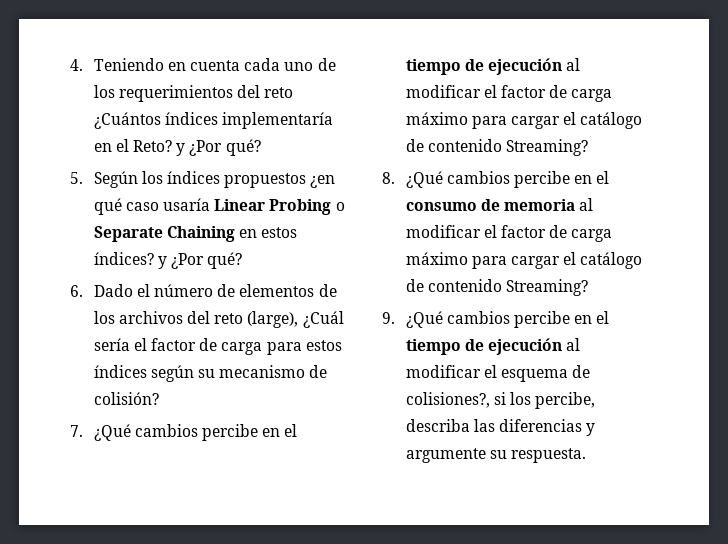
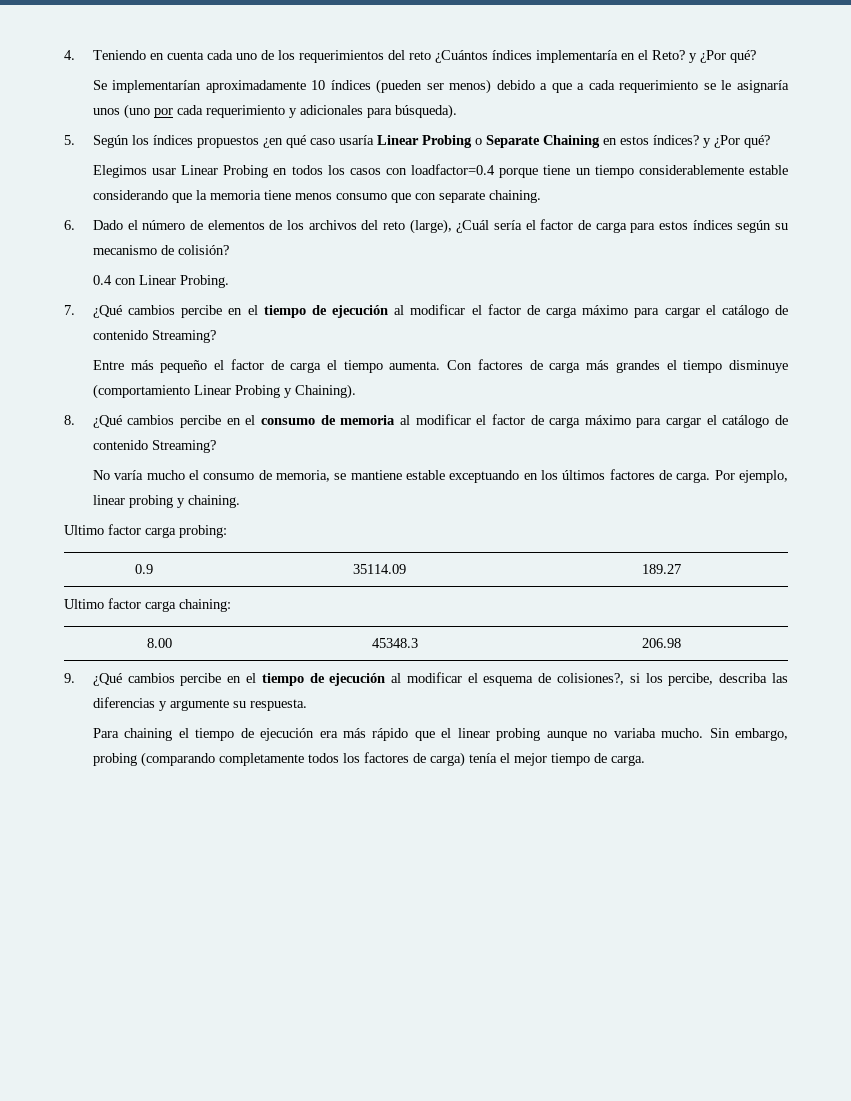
(261, 147) none -> [92,79,789,94] [92,104,457,119] // Se implementarían aproximadamente 10 índices (pueden ser menos) debido a que a cada requerimiento se le asignaría unos (uno por cada requerimiento y adicionales para búsqueda).
(243, 260) none -> [92,164,788,178] [92,190,541,203] // Elegimos usar Linear Probing en todos los casos con loadfactor=0.4 porque tiene un tiempo considerablemente estable considerando que la memoria tiene menos consumo que con separate chaining.
(159, 398) none -> [92,275,229,288] // 0.4 con Linear Probing.
(588, 147) none -> [92,359,789,373] [92,384,356,399] // Entre más pequeño el factor de carga el tiempo aumenta. Con factores de carga más grandes el tiempo disminuye (comportamiento Linear Probing y Chaining).
(588, 287) none -> [92,469,788,483] [92,495,240,508] [64,524,227,538] [135,564,153,574] [353,564,406,574] [642,564,681,574] [64,598,231,612] [147,638,172,648] [372,638,418,648] [642,638,681,648] // No varía mucho el consumo de memoria, se mantiene estable exceptuando en los últimos factores de carga. Por ejemplo, linear probing y chaining. // Ultimo factor carga probing: // 0.9 | 35114.09 | 189.27 // Ultimo factor carga chaining: // 8.00 | 45348.3 | 206.98
(586, 455) none -> [92,728,788,741] [92,752,645,767] // Para chaining el tiempo de ejecución era más rápido que el linear probing aunque no variaba mucho. Sin embargo, probing (comparando completamente todos los factores de carga) tenía el mejor tiempo de carga.

